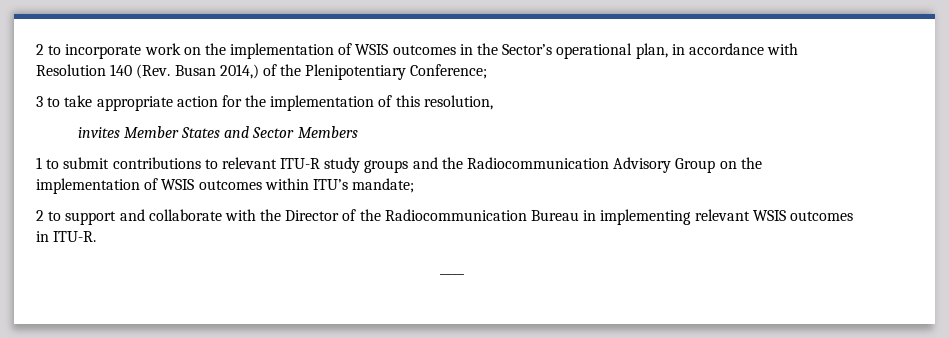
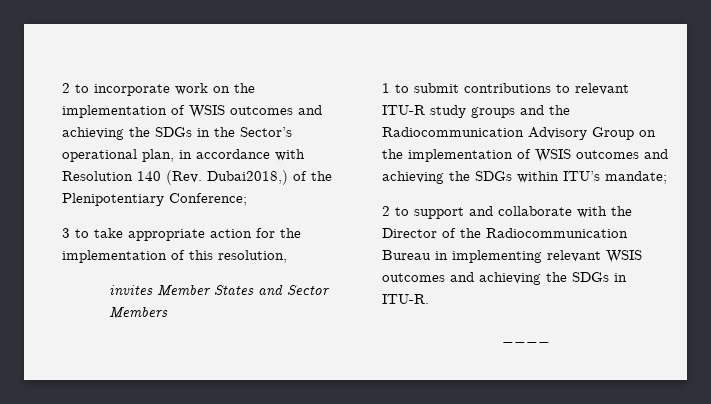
(456, 50) none -> [298,105,322,115] [62,127,192,140] and achieving the SDGs
[174,64,259,79] Busan 2014,) -> [207,170,288,185] Dubai2018,)
(262, 185) none -> [644,149,668,159] [382,171,512,184] and achieving the SDGs
(853, 216) none -> [450,272,609,285] and achieving the SDGs

